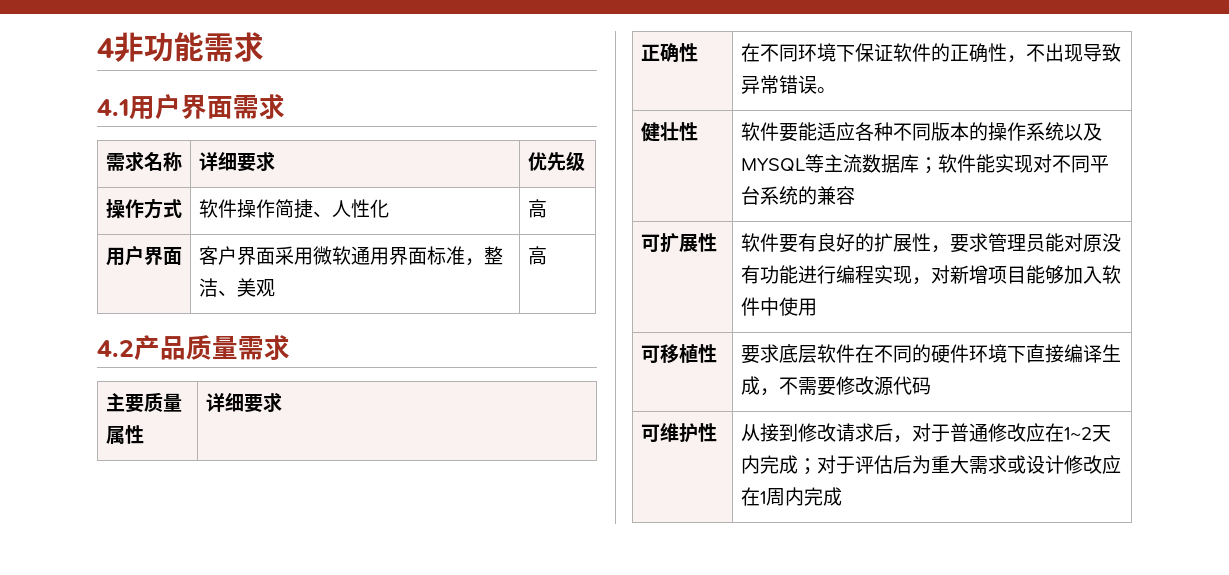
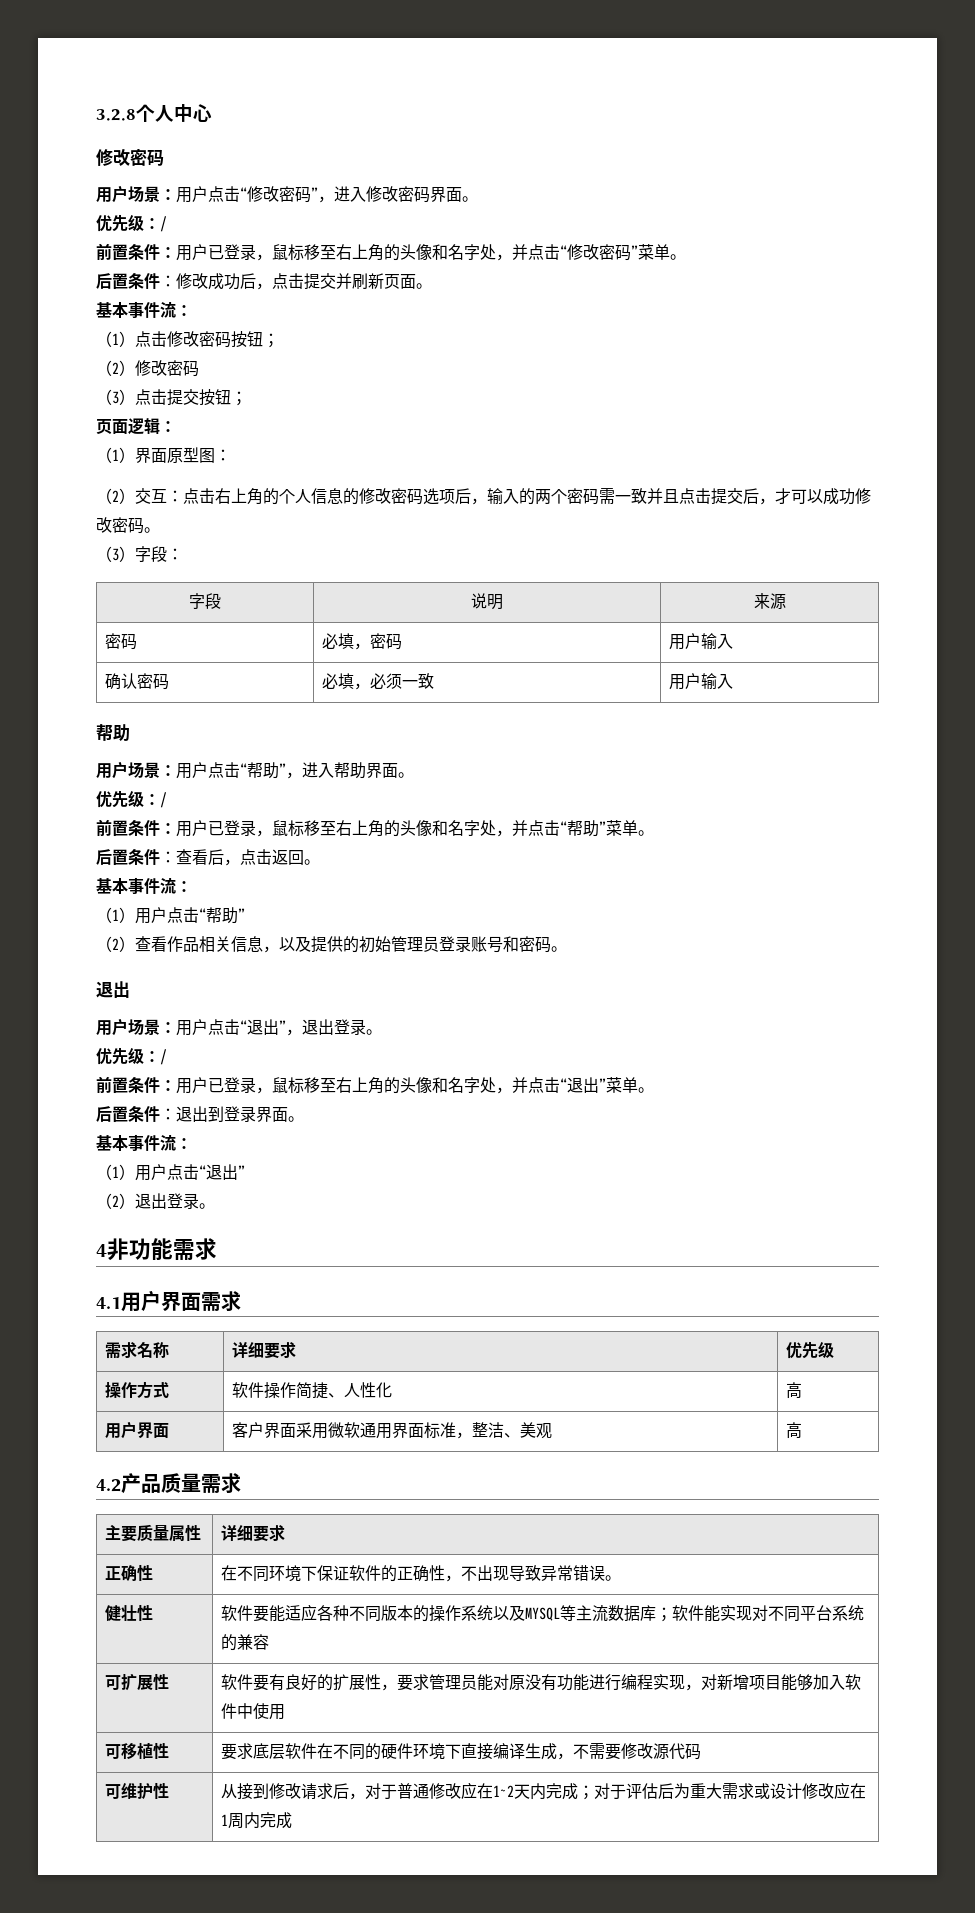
(97, 48) none -> [96,104,212,122] [96,148,164,166] [96,185,478,203] [96,214,167,232] [96,243,686,261] [96,272,432,290] [96,301,192,318] [96,331,279,348] [96,360,199,377] [96,389,247,406] [96,418,176,435] [96,447,231,463] [96,488,871,505] [96,517,160,534] [96,546,183,562] [189,593,221,609] [471,593,503,610] [753,593,786,610] [105,633,138,650] [322,633,403,650] [669,633,734,650] [105,673,170,690] [322,673,435,690] [669,673,734,690] [96,724,130,742] [96,761,414,779] [96,790,167,808] [96,819,654,837] [96,848,320,866] [96,877,192,894] [96,907,245,924] [96,936,567,953] [96,981,130,998] [96,1018,382,1036] [96,1047,167,1065] [96,1076,654,1094] [96,1105,304,1123] [96,1134,192,1151] [96,1164,245,1181] [96,1193,215,1209] 3.2.8个人中心 // 修改密码 // 用户场景：用户点击“修改密码”，进入修改密码界面。 // 优先级：/ // 前置条件：用户已登录，鼠标移至右上角的头像和名字处，并点击“修改密码”菜单。 // 后置条件：修改成功后，点击提交并刷新页面。 // 基本事件流： // （1）点击修改密码按钮； // （2）修改密码 // （3）点击提交按钮； // 页面逻辑： // （1）界面原型图： // （2）交互：点击右上角的个人信息的修改密码选项后，输入的两个密码需一致并且点击提交后，才可以成功修改密码。 // （3）字段： // 字段 | 说明 | 来源 // 密码 | 必填，密码 | 用户输入 // 确认密码 | 必填，必须一致 | 用户输入 // 帮助 // 用户场景：用户点击“帮助”，进入帮助界面。 // 优先级：/ // 前置条件：用户已登录，鼠标移至右上角的头像和名字处，并点击“帮助”菜单。 // 后置条件：查看后，点击返回。 // 基本事件流： // （1）用户点击“帮助” // （2）查看作品相关信息，以及提供的初始管理员登录账号和密码。 // 退出 // 用户场景：用户点击“退出”，退出登录。 // 优先级：/ // 前置条件：用户已登录，鼠标移至右上角的头像和名字处，并点击“退出”菜单。 // 后置条件：退出到登录界面。 // 基本事件流： // （1）用户点击“退出” // （2）退出登录。 //

